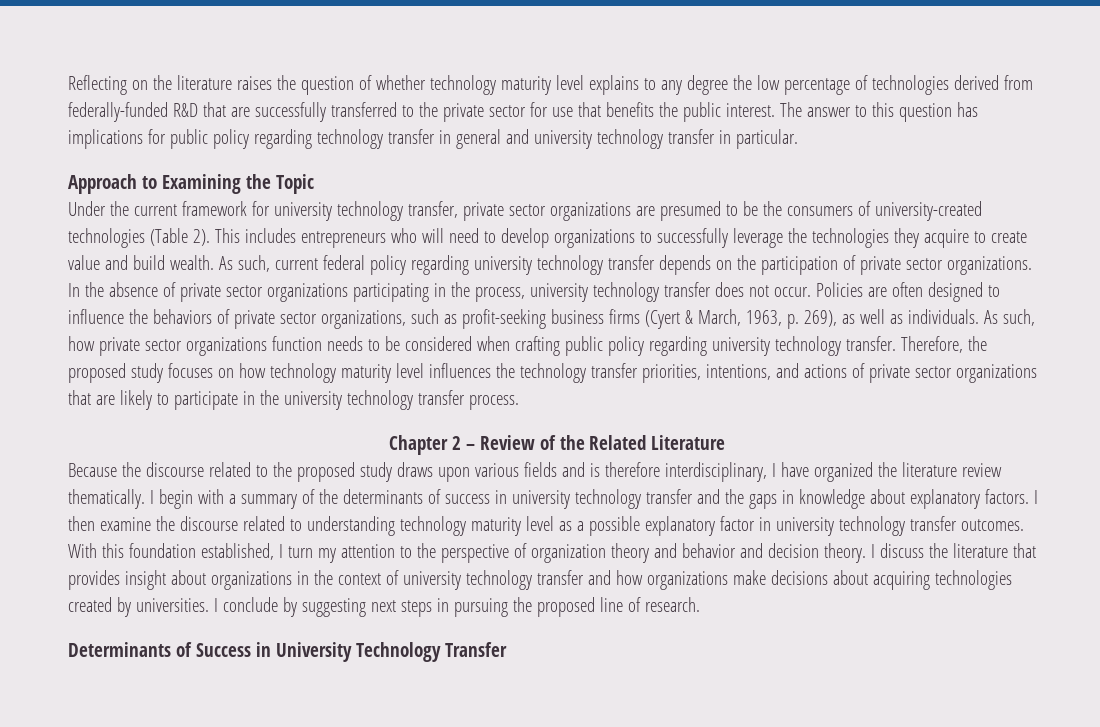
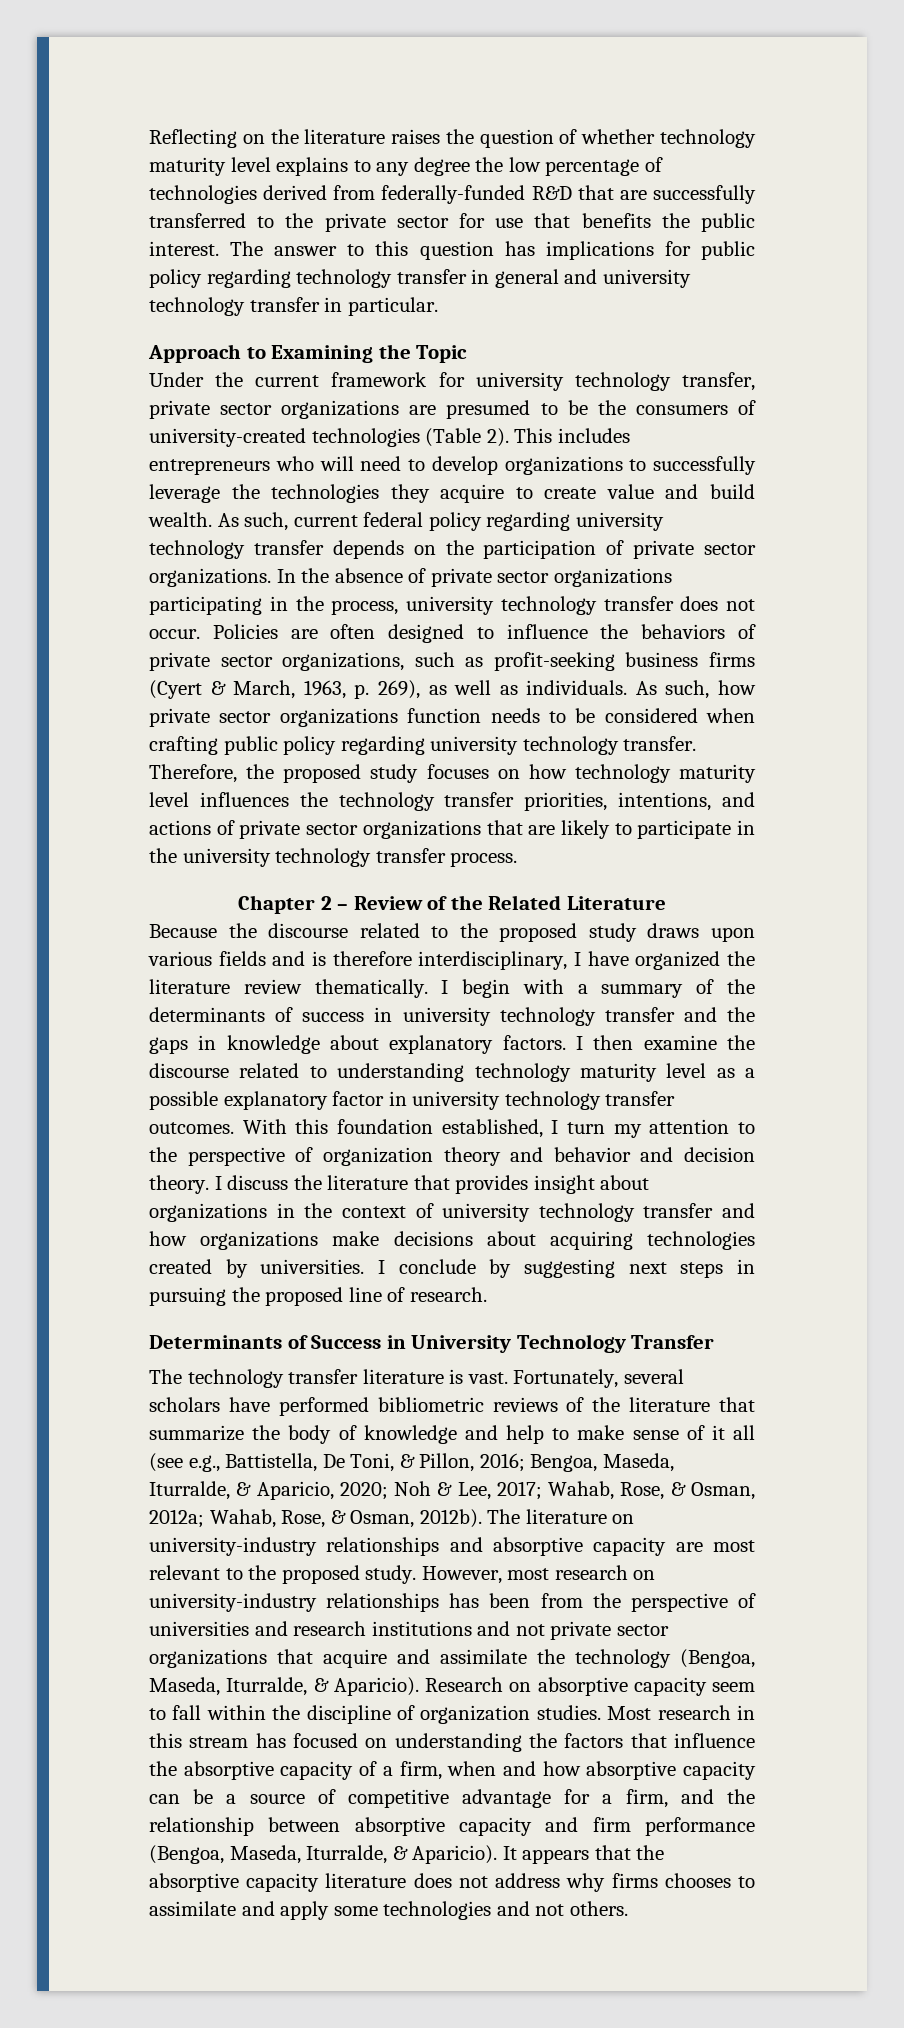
(507, 649) none -> [149,1369,684,1388] [149,1397,755,1416] [149,1425,755,1444] [149,1453,674,1472] [149,1481,755,1500] [149,1509,635,1528] [149,1537,755,1556] [149,1565,656,1584] [149,1593,756,1612] [149,1621,669,1640] [149,1649,755,1668] [149,1677,755,1696] [149,1705,755,1724] [149,1733,756,1752] [149,1761,756,1780] [149,1789,755,1808] [149,1817,755,1836] [149,1845,665,1864] [149,1873,755,1892] [149,1901,628,1920] // The technology transfer literature is vast. Fortunately, several scholars have performed bibliometric reviews of the literature that summarize the body of knowledge and help to make sense of it all (see e.g., Battistella, De Toni, & Pillon, 2016; Bengoa, Maseda, Iturralde, & Aparicio, 2020; Noh & Lee, 2017; Wahab, Rose, & Osman, 2012a; Wahab, Rose, & Osman, 2012b). The literature on university-industry relationships and absorptive capacity are most relevant to the proposed study. However, most research on university-industry relationships has been from the perspective of universities and research institutions and not private sector organizations that acquire and assimilate the technology (Bengoa, Maseda, Iturralde, & Aparicio). Research on absorptive capacity seem to fall within the discipline of organization studies. Most research in this stream has focused on understanding the factors that influence the absorptive capacity of a firm, when and how absorptive capacity can be a source of competitive advantage for a firm, and the relationship between absorptive capacity and firm performance (Bengoa, Maseda, Iturralde, & Aparicio). It appears that the absorptive capacity literature does not address why firms chooses to assimilate and apply some technologies and not others.

